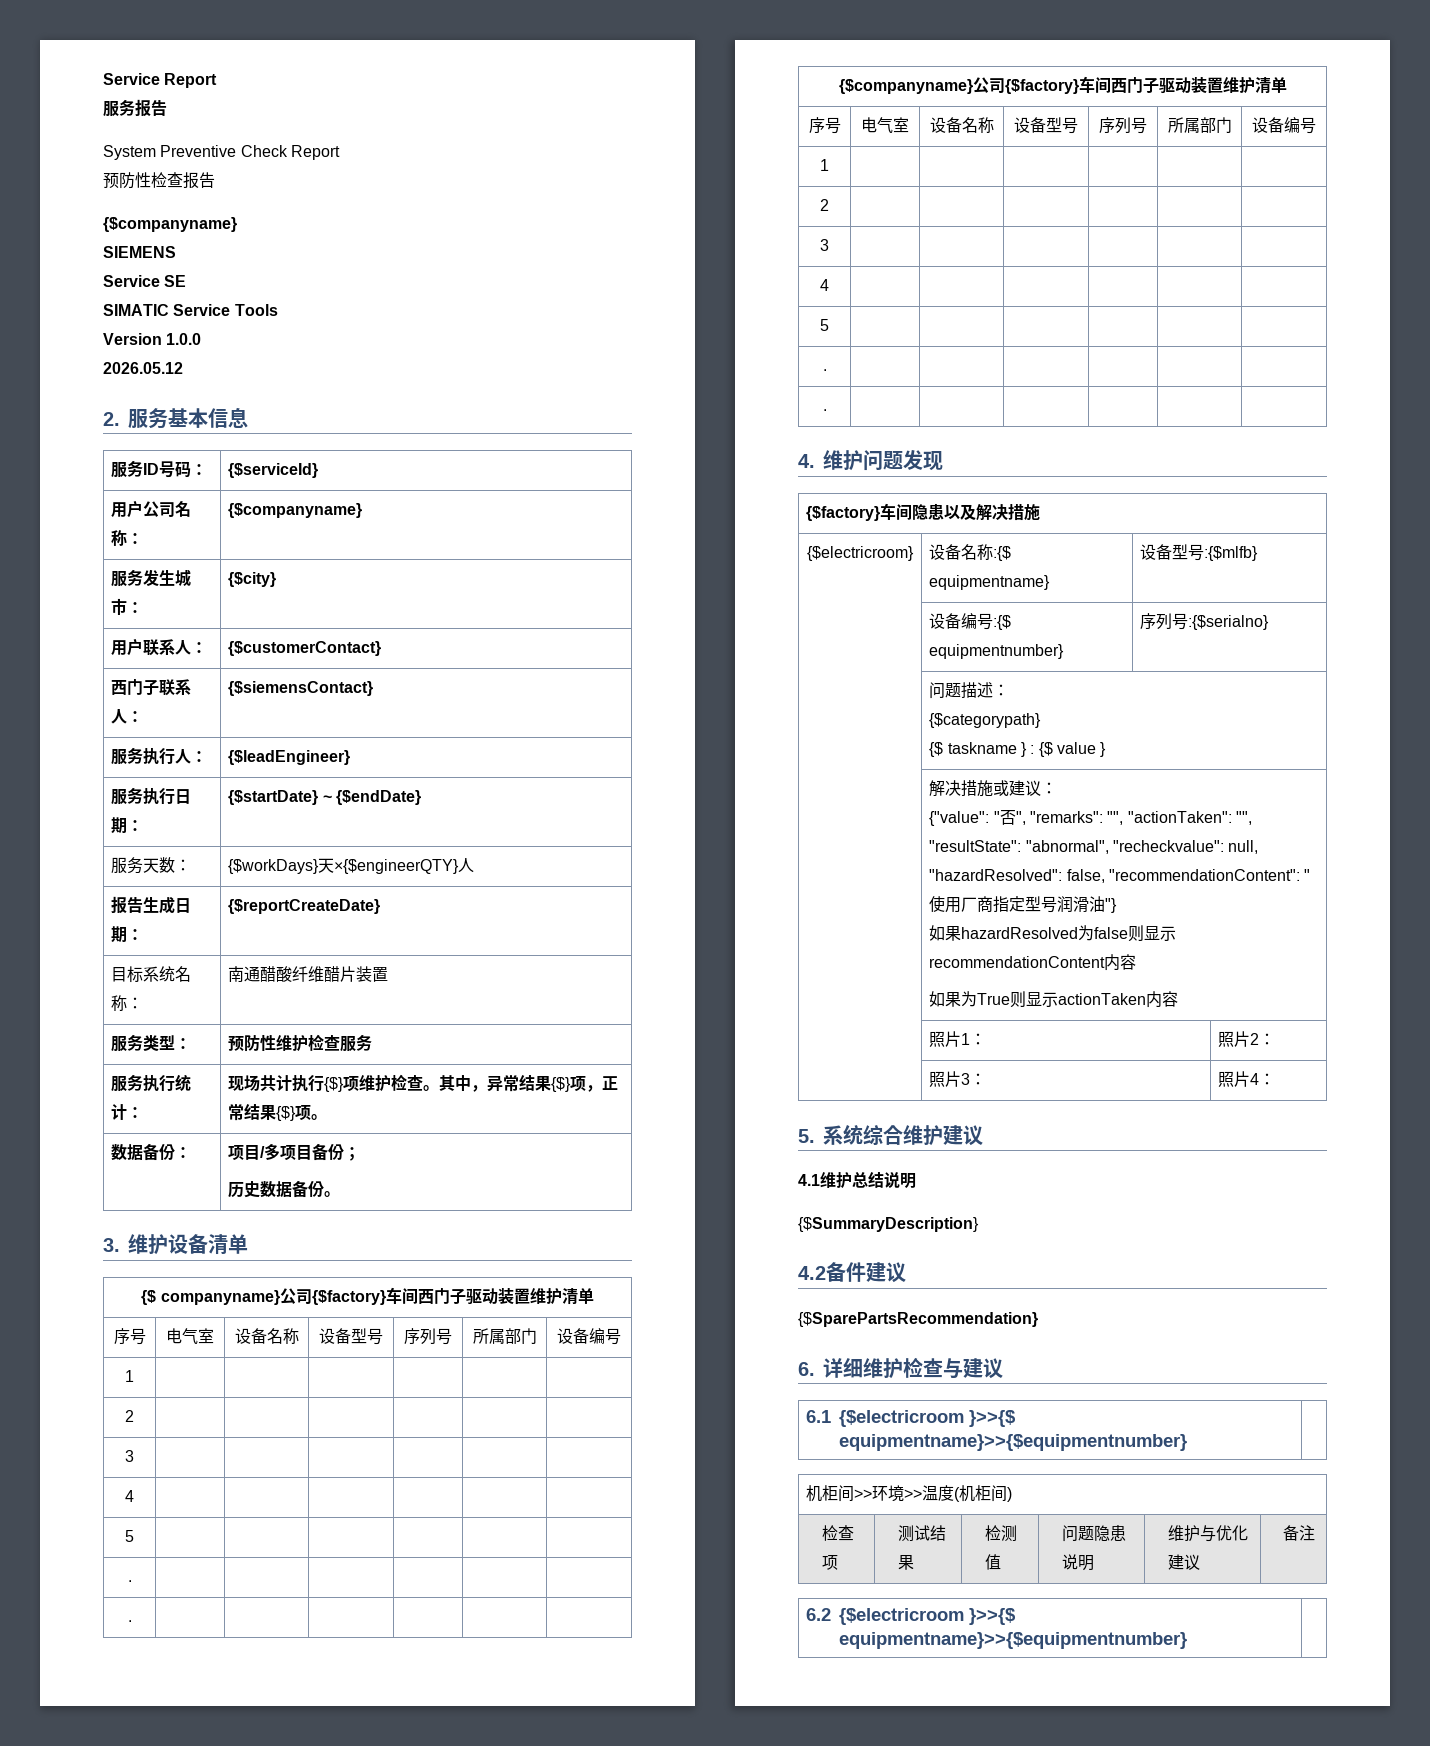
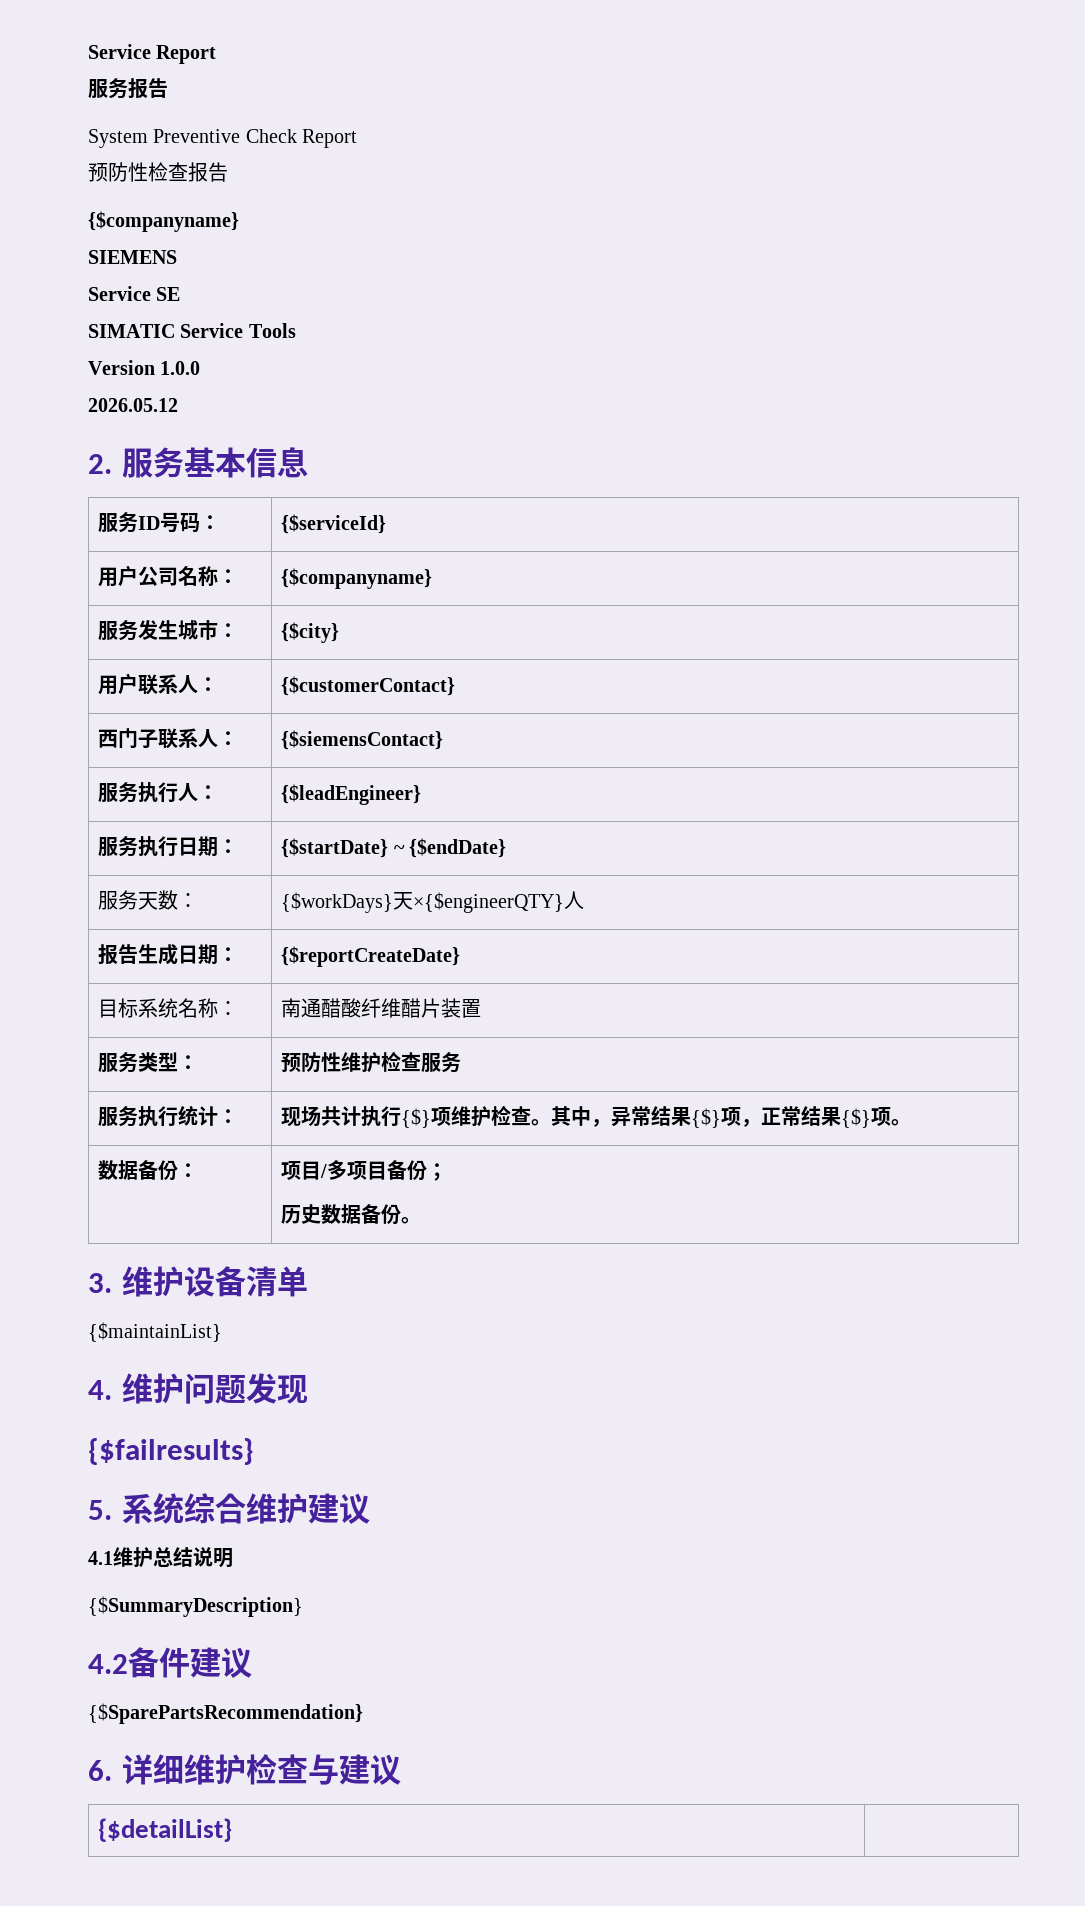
[141,1287,594,1305] [113,1328,146,1345] [166,1328,214,1344] [234,1328,299,1344] [319,1328,383,1345] [404,1328,452,1345] [472,1328,537,1344] [557,1328,621,1345] [125,1370,134,1382] [125,1410,134,1422] [125,1450,134,1462] [125,1490,134,1502] [125,1530,134,1542] [127,1580,132,1582] [127,1620,132,1622] [838,76,1287,94] [808,117,841,134] [861,117,909,133] [929,117,994,133] [1014,117,1078,134] [1099,117,1147,134] [1167,117,1232,133] [1252,117,1316,134] [820,159,829,171] [820,199,829,211] [820,239,829,251] [820,279,829,291] [820,319,829,331] [822,369,827,371] [822,409,827,411] [798,450,944,471] [806,503,1041,521] [807,546,914,561] [929,544,1012,561] [929,575,1051,590] [1140,544,1259,561] [929,613,1012,630] [929,644,1065,659] [1140,613,1270,630] [929,682,1010,699] [929,713,1042,728] [929,742,1107,757] [929,780,1058,797] [929,810,1253,826] [929,840,1259,854] [929,869,1311,883] [929,896,1118,913] [929,925,1177,942] [929,954,1137,971] [929,991,1179,1008] [929,1031,987,1047] [1218,1031,1276,1047] [929,1071,987,1087] [1218,1071,1276,1087] // {$ companyname}公司{$factory}车间西门子驱动装置维护清单 // 序号 | 电气室 | 设备名称 | 设备型号 | 序列号 | 所属部门 | 设备编号 // 1 | | | | | | // 2 | | | | | | // 3 | | | | | | // 4 | | | | | | // 5 | | | | | | // . | | | | | | // . | | | | | | // {$companyname}公司{$factory}车间西门子驱动装置维护清单 // 序号 | 电气室 | 设备名称 | 设备型号 | 序列号 | 所属部门 | 设备编号 // 1 | | | | | | // 2 | | | | | | // 3 | | | | | | // 4 | | | | | | // 5 | | | | | | // . | | | | | | // . | | | | | | // 4.维护问题发现 // {$factory}车间隐患以及解决措施 // {$electricroom} | 设备名称:{$ equipmentname} | 设备型号:{$mlfb} // | 设备编号:{$ equipmentnumber} | 序列号:{$serialno} // | 问题描述： // {$categorypath} // {$ taskname } : {$ value } // | 解决措施或建议： // {"value": "否", "remarks": "", "actionTaken": "", "resultState": "abnormal", "recheckvalue": null, "hazardResolved": false, "recommendationContent": "使用厂商指定型号润滑油"} // 如果hazardResolved为false则显示recommendationContent内容 // 如果为True则显示actionTaken内容 // | 照片1： | 照片2： // | 照片3： | 照片4： -> [88,1322,222,1342] [88,1373,308,1404] [88,1438,254,1465] // {$maintainList} // 4.维护问题发现 // {$failresults}
[806,1410,1017,1427] [839,1434,1188,1451] [806,1485,1013,1502] [821,1525,854,1541] [821,1555,838,1570] [897,1525,946,1542] [897,1555,914,1570] [984,1525,1017,1542] [984,1554,1001,1570] [1061,1525,1126,1542] [1061,1554,1094,1571] [1167,1525,1248,1542] [1167,1554,1200,1570] [1283,1525,1316,1541] [806,1608,1017,1625] [839,1632,1188,1649] 6.1 {$electricroom }>>{$ equipmentname}>>{$equipmentnumber} | // 机柜间>>环境>>温度(机柜间) // 检查项 | 测试结果 | 检测值 | 问题隐患说明 | 维护与优化建议 | 备注 // 6.2 {$electricroom }>>{$ equipmentname}>>{$equipmentnumber} -> [98,1818,233,1842] {$detailList}

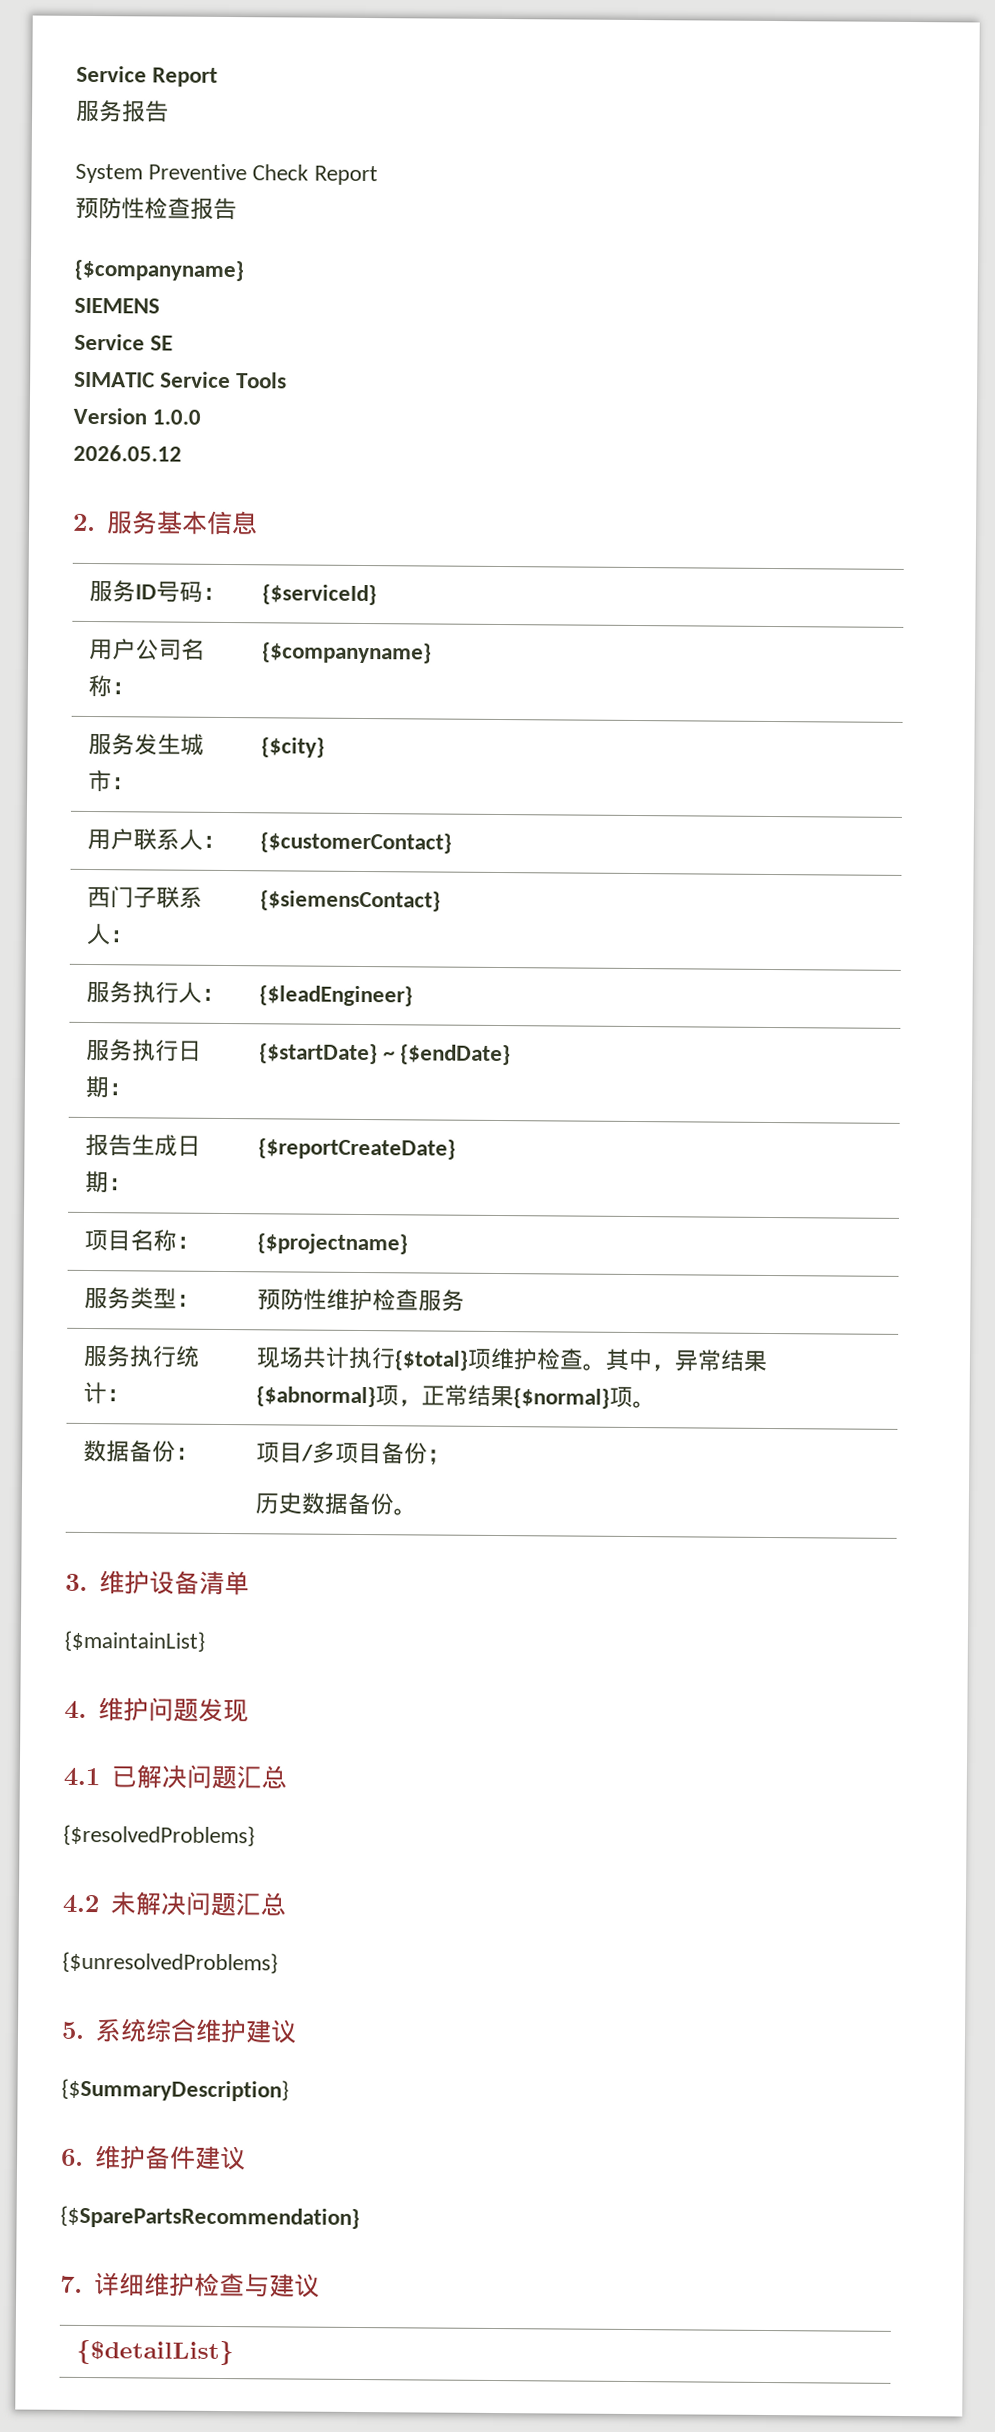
[98,890,199,910] [281,891,585,913] // 服务天数： | {$workDays}天×{$engineerQTY}人 -> (512, 1055) none
[98,998,239,1018] [281,998,482,1018] 目标系统名称： | 南通醋酸纤维醋片装置 -> [83,1229,200,1252] [256,1233,408,1255] 项目名称： | {$projectname}
[401,1108,432,1128] {$} -> [393,1350,469,1371] {$total}
[691,1108,722,1128] {$} -> [255,1386,376,1408] {$abnormal}
[841,1108,872,1128] {$} -> [512,1388,610,1409] {$normal}
[88,1438,254,1465] {$failresults} -> [63,1764,287,1790] [63,1824,255,1847] [62,1891,287,1917] [62,1951,278,1974] 4.1已解决问题汇总 // {$resolvedProblems} // 4.2未解决问题汇总 // {$unresolvedProblems}
[88,1547,233,1568] [88,1596,303,1617] [88,1654,128,1674] 4.1维护总结说明 // {$SummaryDescription} // 4.2 -> [61,2078,289,2102] [61,2145,146,2170] {$SummaryDescription} // 6.维护
[88,1760,112,1781] 6. -> [60,2275,83,2293] 7.

